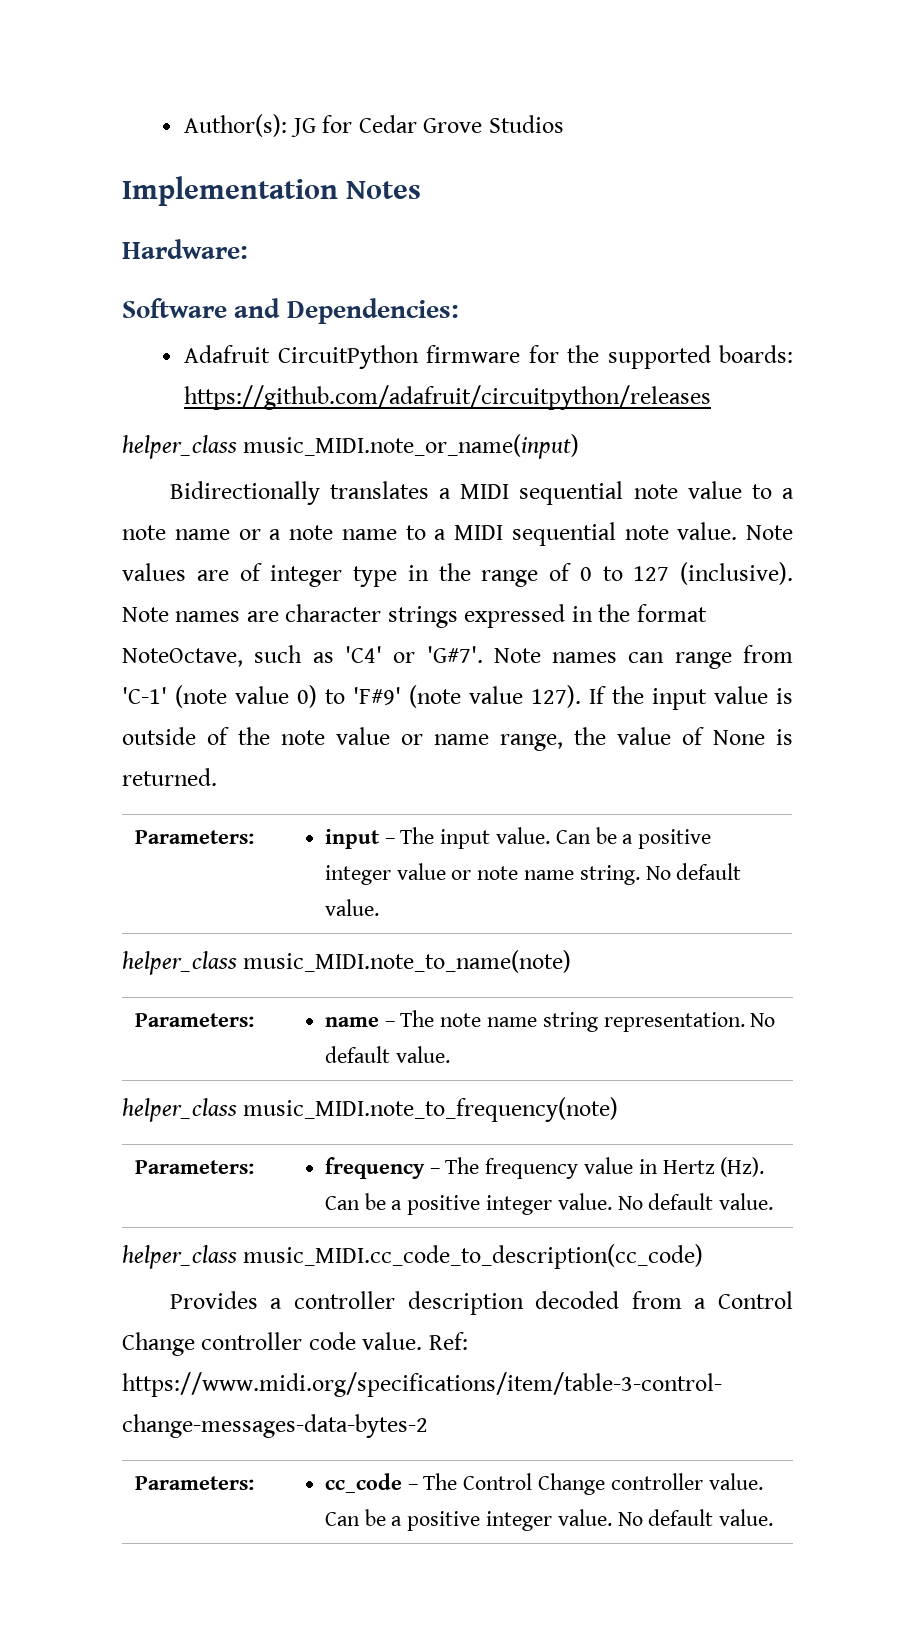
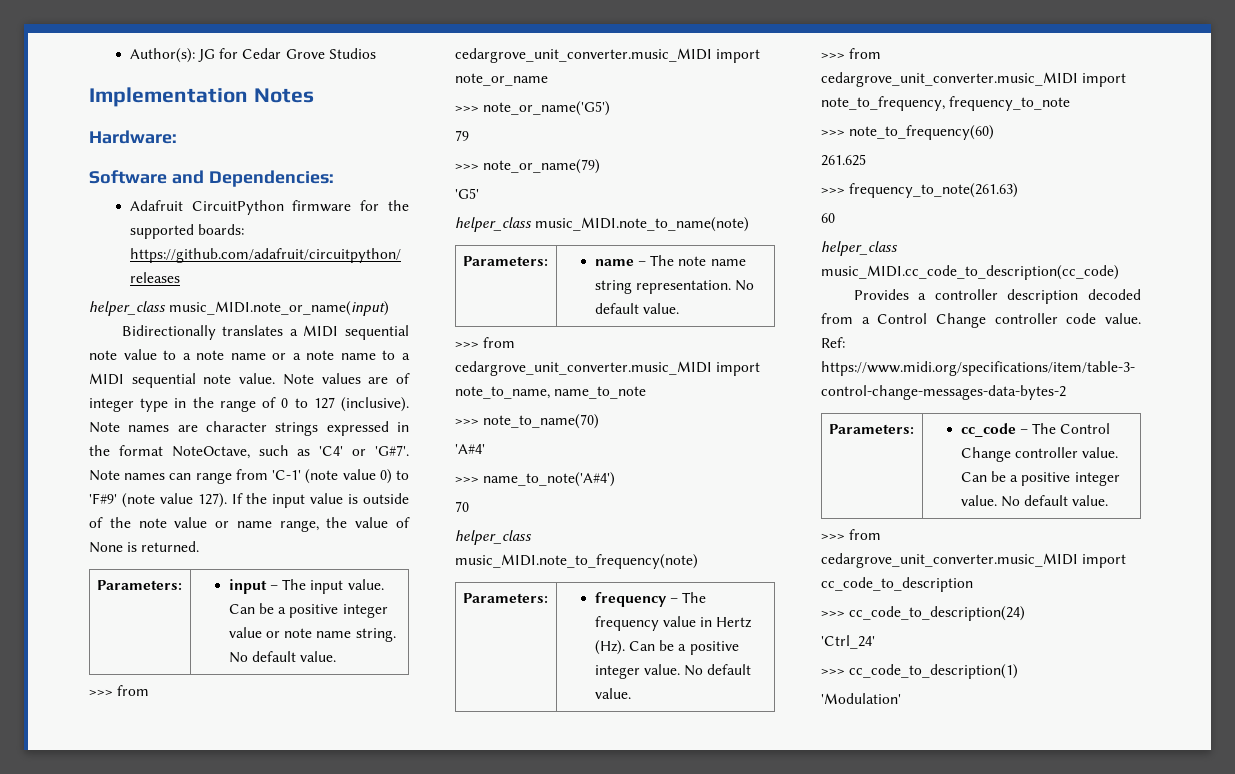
(379, 907) none -> [89,685,150,696] [455,48,761,63] [455,73,548,86] [455,101,611,116] [455,130,469,141] [455,159,601,174] [455,188,479,199] // >>> from cedargrove_unit_converter.music_MIDI import note_or_name // >>> note_or_name('G5') // 79 // >>> note_or_name(79) // 'G5'
(450, 1054) none -> [455,337,516,348] [455,361,761,376] [455,386,647,399] [455,414,600,429] [455,444,485,454] [455,472,616,487] [455,501,469,512] // >>> from cedargrove_unit_converter.music_MIDI import note_to_name, name_to_note // >>> note_to_name(70) // 'A#4' // >>> name_to_note('A#4') // 70
(774, 1201) none -> [821,48,882,59] [821,72,1127,87] [821,96,1071,111] [821,125,995,140] [821,154,866,166] [821,183,1019,198] [821,213,835,223] // >>> from cedargrove_unit_converter.music_MIDI import note_to_frequency, frequency_to_note // >>> note_to_frequency(60) // 261.625 // >>> frequency_to_note(261.63) // 60
(774, 1517) none -> [821,529,882,540] [821,553,1127,568] [821,577,973,592] [821,606,1026,621] [821,635,875,649] [821,664,1019,679] [821,693,901,704] // >>> from cedargrove_unit_converter.music_MIDI import cc_code_to_description // >>> cc_code_to_description(24) // 'Ctrl_24' // >>> cc_code_to_description(1) // 'Modulation'

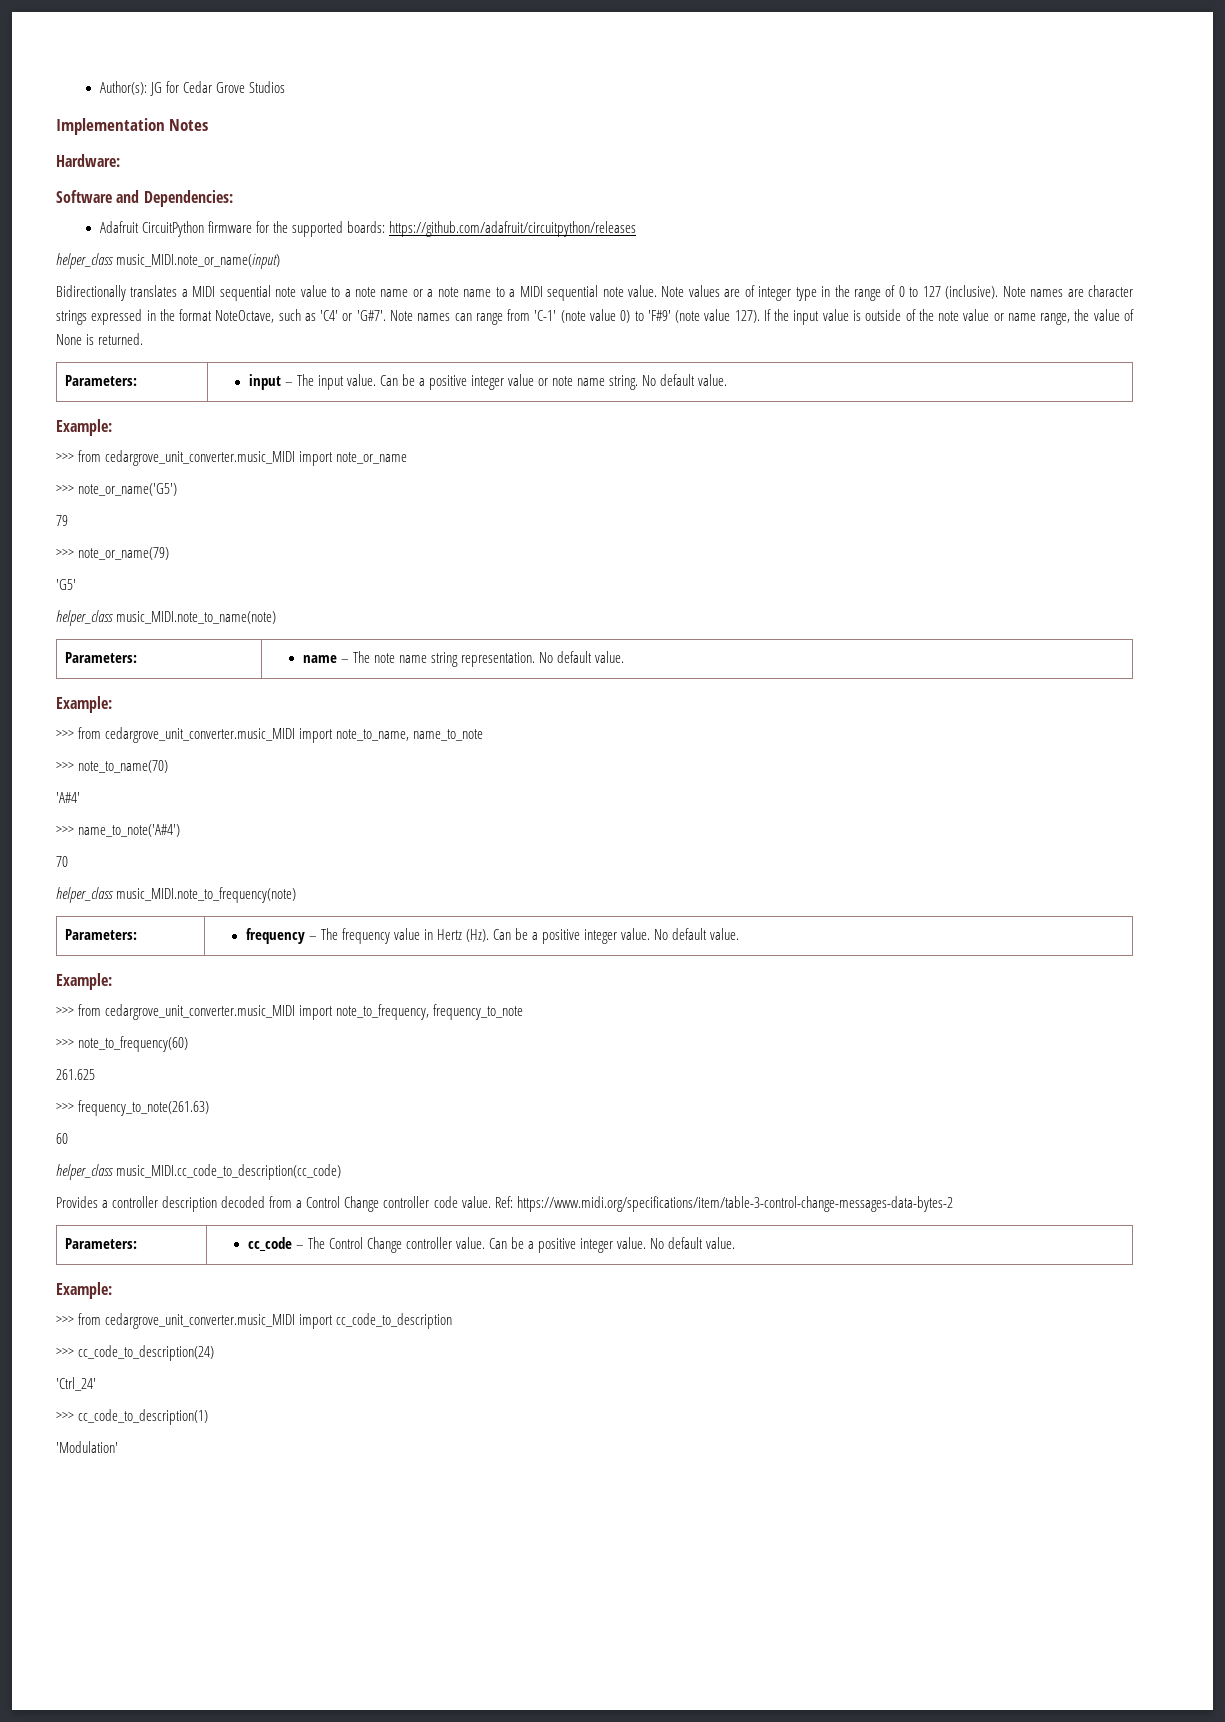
(337, 656) none -> [56,419,112,436] // Example:
(680, 308) none -> [56,696,112,713] // Example:
(631, 693) none -> [56,973,112,990] // Example:
(1109, 500) none -> [56,1282,112,1299] // Example:

